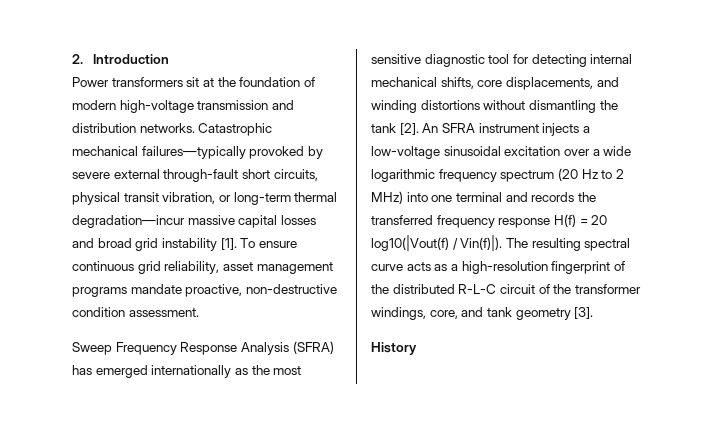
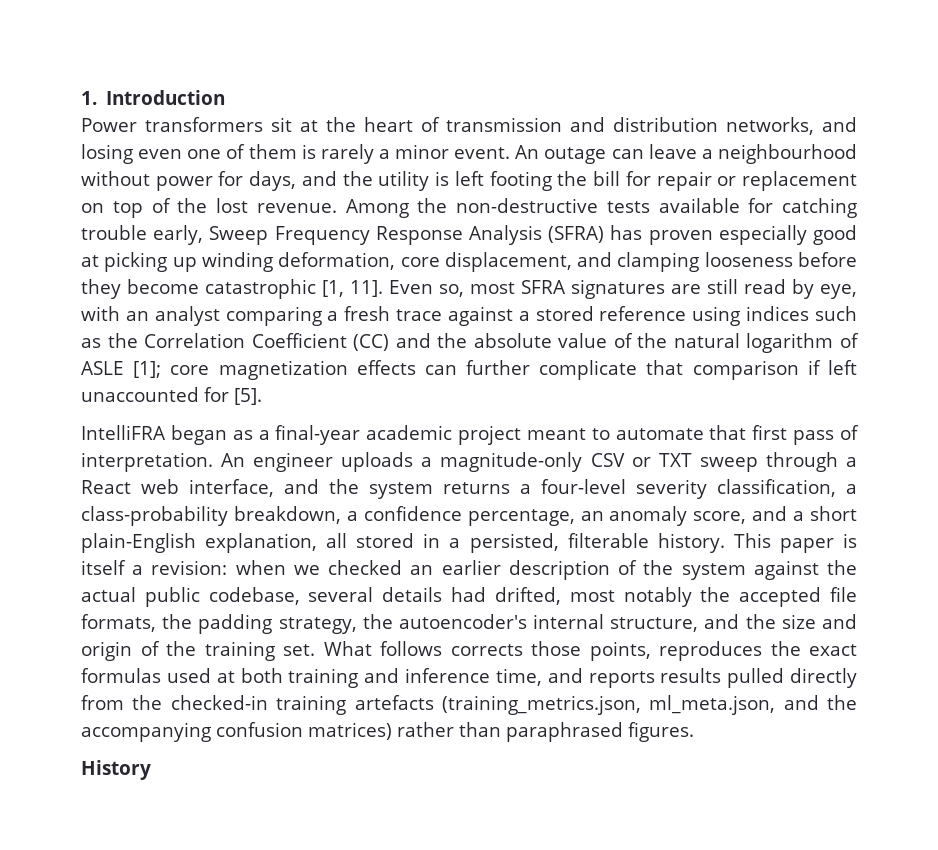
[72,54,83,64] 2. -> [81,91,97,105] 1.
[239,77,315,87] [72,100,294,113] [72,123,273,136] [72,146,323,159] [72,169,318,182] [72,192,338,205] [72,215,316,228] [72,238,297,251] [72,261,333,274] [72,284,337,297] [72,307,199,317] foundation of modern high-voltage transmission and distribution networks. Catastrophic mechanical failures—typically provoked by severe external through-fault short circuits, physical transit vibration, or long-term thermal degradation—incur massive capital losses and broad grid instability [1]. To ensure continuous grid reliability, asset management programs mandate proactive, non-destructive condition assessment. // -> [364,117,857,135] [81,144,857,164] [81,171,858,191] [81,198,857,218] [81,225,204,245] heart of transmission and distribution networks, and losing even one of them is rarely a minor event. An outage can leave a neighbourhood without power for days, and the utility is left footing the bill for repair or replacement on top of the lost revenue. Among the non-destructive tests available for catching trouble early,
[95,365,302,378] [371,54,633,67] [371,77,619,90] [371,100,618,113] [371,123,590,136] [371,146,632,159] [371,168,624,182] [371,191,596,204] [371,214,608,228] [371,235,631,252] [371,261,625,274] [371,284,641,294] [371,307,594,320] emerged internationally as the most sensitive diagnostic tool for detecting internal mechanical shifts, core displacements, and winding distortions without dismantling the tank [2]. An SFRA instrument injects a low-voltage sinusoidal excitation over a wide logarithmic frequency spectrum (20 Hz to 2 MHz) into one terminal and records the transferred frequency response H(f) = 20 log10(|Vout(f) / Vin(f)|). The resulting spectral curve acts as a high-resolution fingerprint of the distributed R-L-C circuit of the transformer windings, core, and tank geometry [3]. -> [648,225,858,245] [81,252,857,272] [81,279,857,299] [81,306,857,326] [81,333,860,353] [81,360,857,380] [81,387,262,405] [81,425,859,445] [81,452,858,472] [81,479,857,499] [81,506,857,526] [81,533,857,553] [81,560,858,580] [81,587,858,607] [81,614,857,634] [81,641,857,661] [81,668,858,688] [81,695,857,715] [81,722,694,742] proven especially good at picking up winding deformation, core displacement, and clamping looseness before they become catastrophic [1, 11]. Even so, most SFRA signatures are still read by eye, with an analyst comparing a fresh trace against a stored reference using indices such as the Correlation Coefficient (CC) and the absolute value of the natural logarithm of ASLE [1]; core magnetization effects can further complicate that comparison if left unaccounted for [5]. // IntelliFRA began as a final-year academic project meant to automate that first pass of interpretation. An engineer uploads a magnitude-only CSV or TXT sweep through a React web interface, and the system returns a four-level severity classification, a class-probability breakdown, a confidence percentage, an anomaly score, and a short plain-English explanation, all stored in a persisted, filterable history. This paper is itself a revision: when we checked an earlier description of the system against the actual public codebase, several details had drifted, most notably the accepted file formats, the padding strategy, the autoencoder's internal structure, and the size and origin of the training set. What follows corrects those points, reproduces the exact formulas used at both training and inference time, and reports results pulled directly from the checked-in training artefacts (training_metrics.json, ml_meta.json, and the accompanying confusion matrices) rather than paraphrased figures.

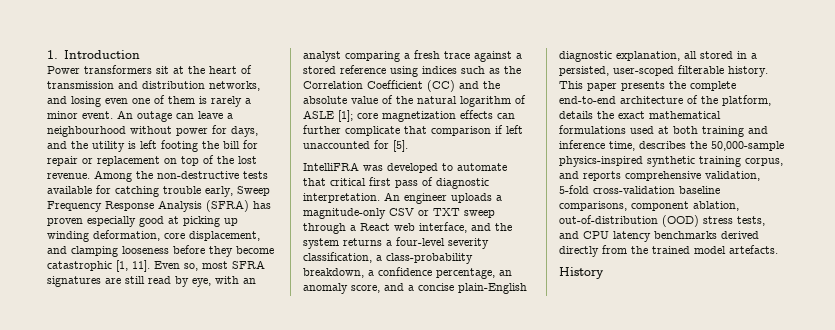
[170,425,586,445] began as a final-year academic project meant -> [363,163,438,173] was developed
(747, 432) none -> [330,178,366,186] critical
(859, 432) none -> [436,178,489,189] diagnostic
[809,506,857,521] [81,533,196,553] short plain-English -> [418,283,527,294] [559,51,612,62] concise plain-English diagnostic
(559, 543) none -> [613,66,674,76] user-scoped
[843,533,857,548] [81,560,858,580] [81,587,858,607] [81,614,857,634] [81,641,857,661] [81,668,161,683] is itself a revision: when we checked an earlier description of the system against the actual public codebase, several details had drifted, most notably the accepted file formats, the padding strategy, the autoencoder's internal structure, and the size and origin of the training set. What follows corrects those points, reproduces the exact formulas -> [621,81,736,91] [559,95,771,106] [559,111,721,119] [559,125,626,134] presents the complete end-to-end architecture of the platform, details the exact mathematical formulations
[547,668,858,688] [81,695,857,715] [81,722,694,742] and reports results pulled directly from the checked-in training artefacts (training_metrics.json, ml_meta.json, and the accompanying confusion matrices) rather than paraphrased figures. -> [639,141,784,151] [559,156,783,167] [559,171,760,181] [559,185,720,194] [559,201,739,211] [559,215,765,227] [559,231,759,242] [559,245,778,257] describes the 50,000-sample physics-inspired synthetic training corpus, and reports comprehensive validation, 5-fold cross-validation baseline comparisons, component ablation, out-of-distribution (OOD) stress tests, and CPU latency benchmarks derived directly from the trained model artefacts.

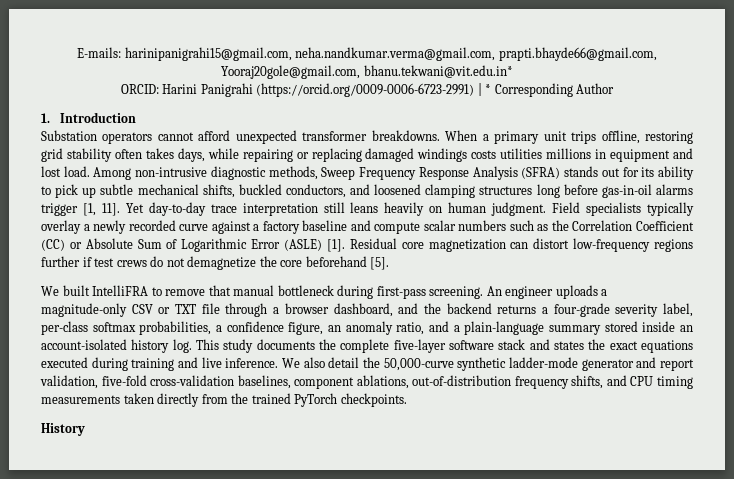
[47,50,140,59] [47,65,252,74] [47,81,260,91] [47,95,251,107] [47,110,233,122] [47,125,258,137] [47,140,258,152] [47,155,257,166] [47,170,268,182] [47,185,233,197] 1. Introduction // Power transformers sit at the heart of transmission and distribution networks, and losing even one of them is rarely a minor event. An outage can leave a neighbourhood without power for days, and the utility is left footing the bill for repair or replacement on top of the lost revenue. Among the non-destructive tests available for catching trouble early, -> [77,47,657,61] [221,65,513,79] [120,83,615,97] [41,112,136,123] [41,130,693,144] [41,148,693,162] [41,166,318,180] E-mails: harinipanigrahi15@gmail.com, neha.nandkumar.verma@gmail.com, prapti.bhayde66@gmail.com, Yooraj20gole@gmail.com, bhanu.tekwani@vit.edu.in* // ORCID: Harini Panigrahi (https://orcid.org/0009-0006-6723-2991) | * Corresponding Author // 1. Introduction // Substation operators cannot afford unexpected transformer breakdowns. When a primary unit trips offline, restoring grid stability often takes days, while repairing or replacing damaged windings costs utilities millions in equipment and lost load. Among non-intrusive diagnostic methods,
[253,201,271,209] [47,216,238,227] [47,230,260,242] [47,245,274,257] [47,260,265,272] [47,276,256,287] [303,50,522,62] [303,65,457,77] has proven especially good at picking up winding deformation, core displacement, and clamping looseness before they become catastrophic [1, 11]. Even so, most SFRA signatures are still read by eye, with an analyst comparing a fresh trace against a stored reference using indices -> [564,166,695,180] [41,184,693,198] [41,202,694,216] [41,220,507,234] stands out for its ability to pick up subtle mechanical shifts, buckled conductors, and loosened clamping structures long before gas-in-oil alarms trigger [1, 11]. Yet day-to-day trace interpretation still leans heavily on human judgment. Field specialists typically overlay a newly recorded curve against a factory baseline and compute scalar numbers
[459,81,500,89] [303,95,526,107] [303,110,515,122] [303,125,523,136] [303,140,408,152] [303,162,507,173] [303,177,489,189] [303,193,380,203] and the absolute value of the natural logarithm of ASLE [1]; core magnetization effects can further complicate that comparison if left unaccounted for [5]. // IntelliFRA was developed to automate that critical first pass of diagnostic interpretation. -> [69,238,694,252] [41,256,390,270] [41,285,484,299] or Absolute Sum of Logarithmic Error (ASLE) [1]. Residual core magnetization can distort low-frequency regions further if test crews do not demagnetize the core beforehand [5]. // We built IntelliFRA to remove that manual bottleneck during first-pass screening.
[464,210,495,218] sweep -> [201,303,220,314] file
[360,222,512,233] [303,238,339,249] React web interface, and the system -> [284,303,492,317] browser dashboard, and the backend
[396,237,489,249] [303,252,473,264] [303,268,364,278] four-level severity classification, a class-probability breakdown, -> [553,303,693,317] [41,321,212,335] four-grade severity label, per-class softmax probabilities,
[436,268,495,279] percentage, -> [288,322,324,335] figure,
[351,285,380,293] score, -> [396,322,425,335] ratio,
[418,283,527,294] [559,51,757,62] [559,65,768,77] [559,81,736,91] [559,95,771,106] [559,111,721,119] [559,125,768,137] [559,140,784,151] [559,156,783,167] [559,171,760,181] [559,185,720,194] [559,201,739,211] [559,215,765,227] [559,231,759,242] concise plain-English diagnostic explanation, all stored in a persisted, user-scoped filterable history. This paper presents the complete end-to-end architecture of the platform, details the exact mathematical formulations used at both training and inference time, describes the 50,000-sample physics-inspired synthetic training corpus, and reports comprehensive validation, 5-fold cross-validation baseline comparisons, component ablation, out-of-distribution (OOD) stress tests, and CPU latency benchmarks derived -> [464,321,693,335] [41,339,693,353] [41,357,694,371] [40,375,693,389] [41,393,154,404] plain-language summary stored inside an account-isolated history log. This study documents the complete five-layer software stack and states the exact equations executed during training and live inference. We also detail the 50,000-curve synthetic ladder-mode generator and report validation, five-fold cross-validation baselines, component ablations, out-of-distribution frequency shifts, and CPU timing measurements taken
[694,245,778,254] model artefacts. -> [294,393,407,407] PyTorch checkpoints.

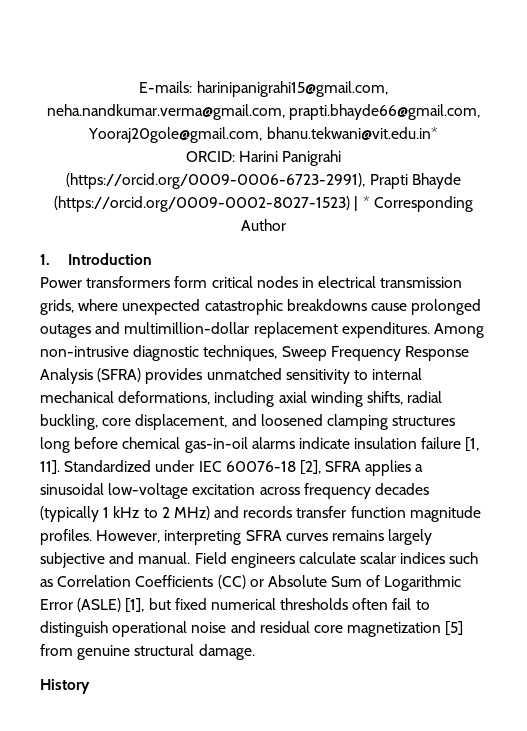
[256,83,475,97] (https://orcid.org/0009-0006-6723-2991) -> [66,173,461,189] [54,196,351,212] (https://orcid.org/0009-0006-6723-2991), Prapti Bhayde (https://orcid.org/0009-0002-8027-1523)
[41,130,693,144] [41,148,693,162] [41,166,90,177] Substation operators cannot afford unexpected transformer breakdowns. When a primary unit trips offline, restoring grid stability often takes days, while repairing or replacing damaged windings costs utilities millions in equipment and lost load. -> [40,276,463,288] [40,299,482,315] [40,322,430,338] Power transformers form critical nodes in electrical transmission grids, where unexpected catastrophic breakdowns cause prolonged outages and multimillion-dollar replacement expenditures.
[268,166,318,180] methods, -> [203,345,278,361] techniques,
[564,166,695,180] [41,184,346,198] stands out for its ability to pick up subtle mechanical shifts, buckled conductors, -> [145,368,423,384] [40,391,443,407] [40,414,228,430] provides unmatched sensitivity to internal mechanical deformations, including axial winding shifts, radial buckling, core displacement,
(598, 189) none -> [122,437,181,449] chemical
[41,202,694,216] [41,220,695,234] trigger [1, 11]. Yet day-to-day trace interpretation still leans heavily on human judgment. Field specialists typically overlay a newly recorded curve against a factory baseline and compute scalar numbers such as the Correlation Coefficient -> [298,437,480,452] [40,460,424,476] [40,483,429,499] [40,506,481,522] [40,529,433,545] [40,552,479,568] [40,575,214,587] indicate insulation failure [1, 11]. Standardized under IEC 60076-18 [2], SFRA applies a sinusoidal low-voltage excitation across frequency decades (typically 1 kHz to 2 MHz) and records transfer function magnitude profiles. However, interpreting SFRA curves remains largely subjective and manual. Field engineers calculate scalar indices such as Correlation Coefficients
[326,238,694,252] [41,256,390,270] [41,285,608,299] [41,303,693,317] [41,321,693,335] [41,339,693,353] [41,357,694,371] [40,375,693,389] [41,393,407,407] [1]. Residual core magnetization can distort low-frequency regions further if test crews do not demagnetize the core beforehand [5]. // We built IntelliFRA to remove that manual bottleneck during first-pass screening. An engineer uploads a magnitude-only CSV or TXT file through a browser dashboard, and the backend returns a four-grade severity label, per-class softmax probabilities, a confidence figure, an anomaly ratio, and a plain-language summary stored inside an account-isolated history log. This study documents the complete five-layer software stack and states the exact equations executed during training and live inference. We also detail the 50,000-curve synthetic ladder-mode generator and report validation, five-fold cross-validation baselines, component ablations, out-of-distribution frequency shifts, and CPU timing measurements taken directly from the trained PyTorch checkpoints. -> [125,598,430,613] [40,621,464,637] [40,644,255,660] [1], but fixed numerical thresholds often fail to distinguish operational noise and residual core magnetization [5] from genuine structural damage.

